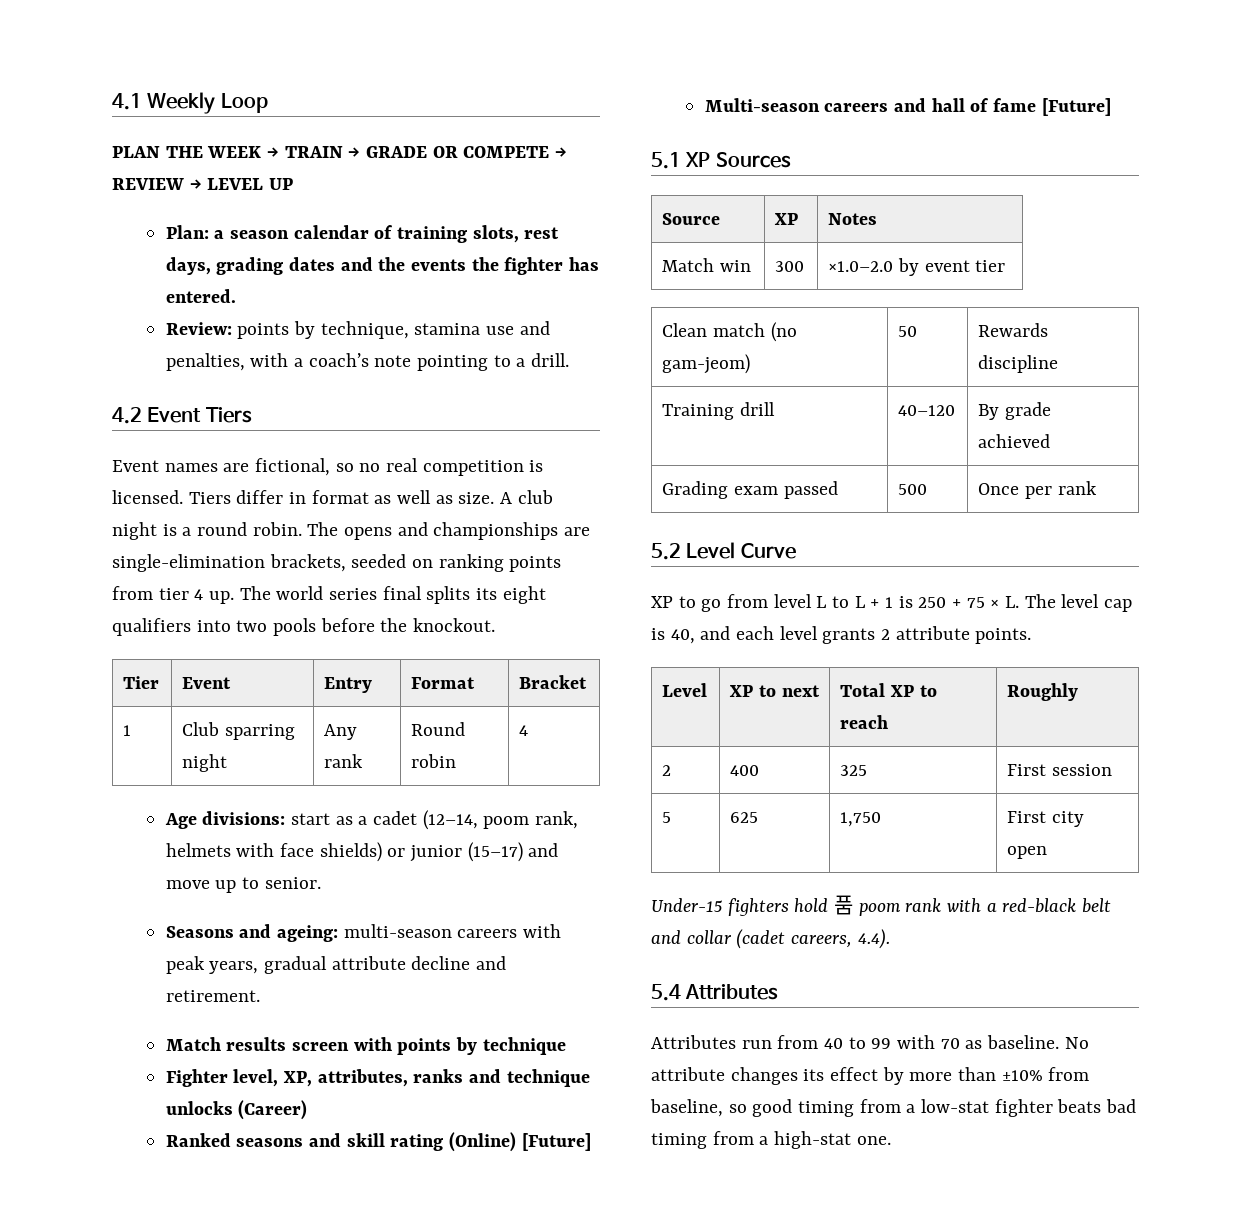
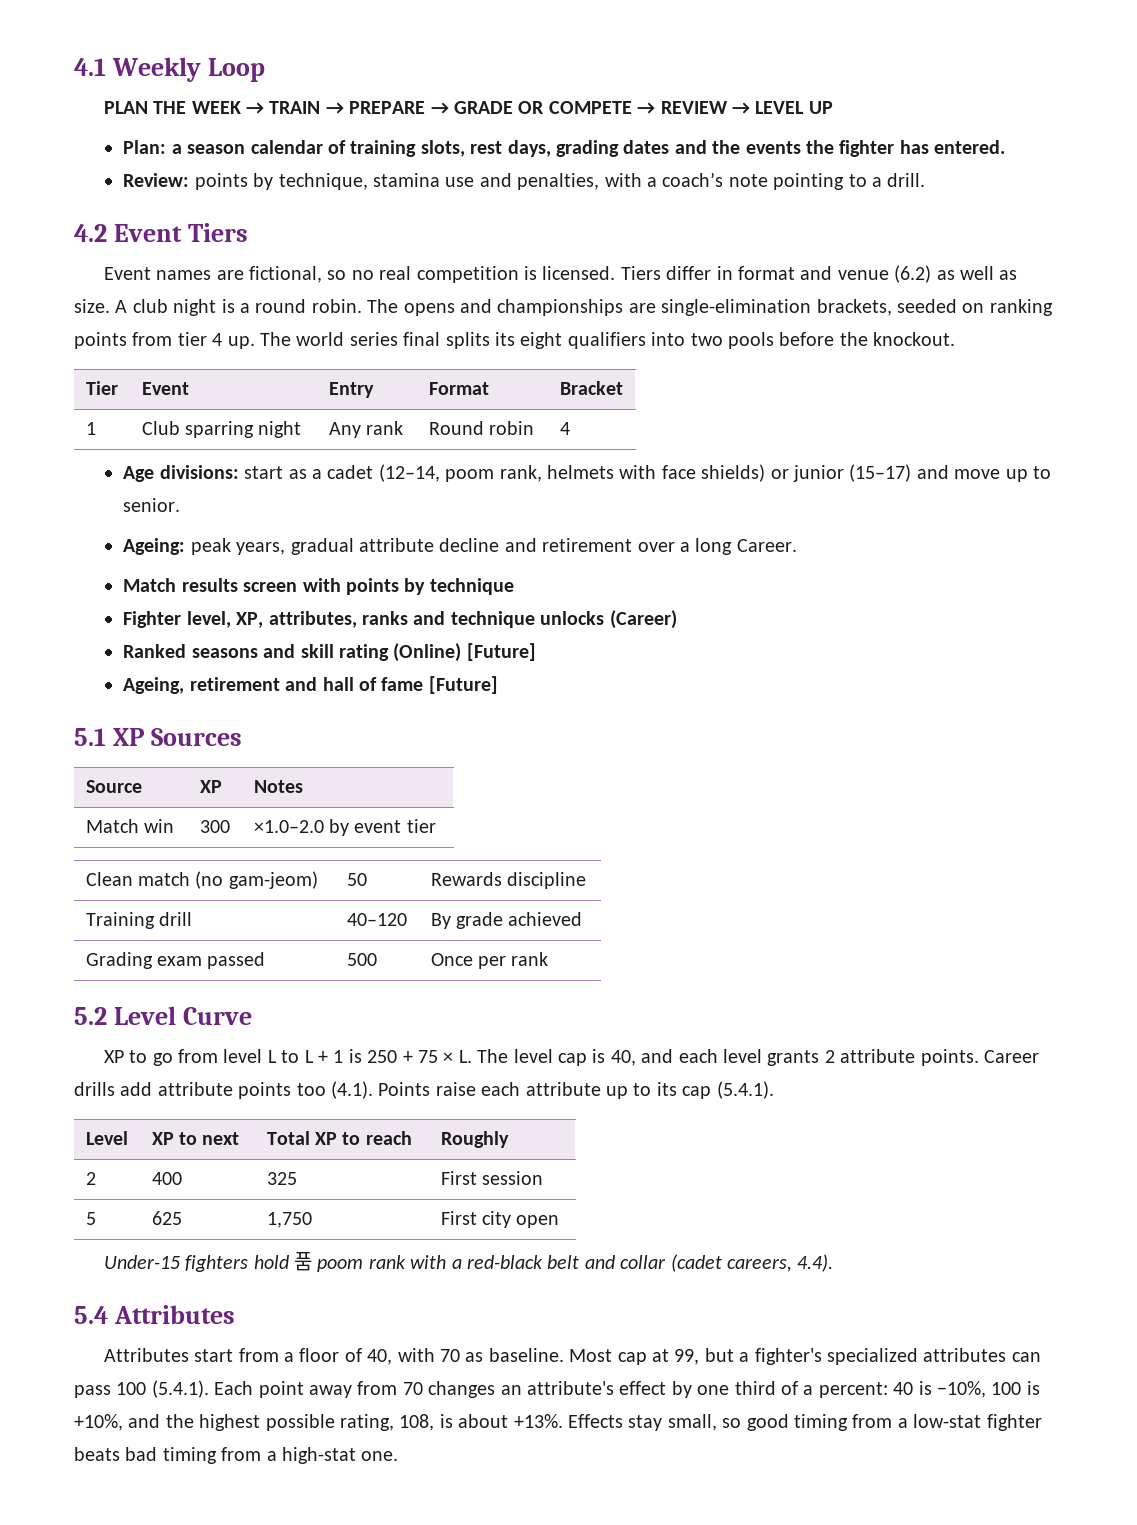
(361, 152) none -> [349,101,449,114] PREPARE →
(369, 497) none -> [800,265,932,283] and venue (6.2)
[165,924,561,942] Seasons and ageing: multi-season careers with -> [123,538,186,555] Ageing:
[165,990,260,1002] retirement. -> [542,538,797,555] retirement over a long Career.
[704,98,889,112] Multi-season careers -> [123,677,280,694] Ageing, retirement
(1032, 636) none -> [983,1050,1039,1063] [74,1081,774,1099] Career drills add attribute points too (4.1). Points raise each attribute up to its cap (5.4.1).
[741,1035,1089,1049] [651,1067,1090,1085] [650,1099,723,1117] run from 40 to 99 with 70 as baseline. No attribute changes its effect by more than ±10% from baseline, -> [194,1348,1041,1365] [74,1380,1040,1398] [74,1414,717,1431] start from a floor of 40, with 70 as baseline. Most cap at 99, but a fighter's specialized attributes can pass 100 (5.4.1). Each point away from 70 changes an attribute's effect by one third of a percent: 40 is −10%, 100 is +10%, and the highest possible rating, 108, is about +13%. Effects stay small,

